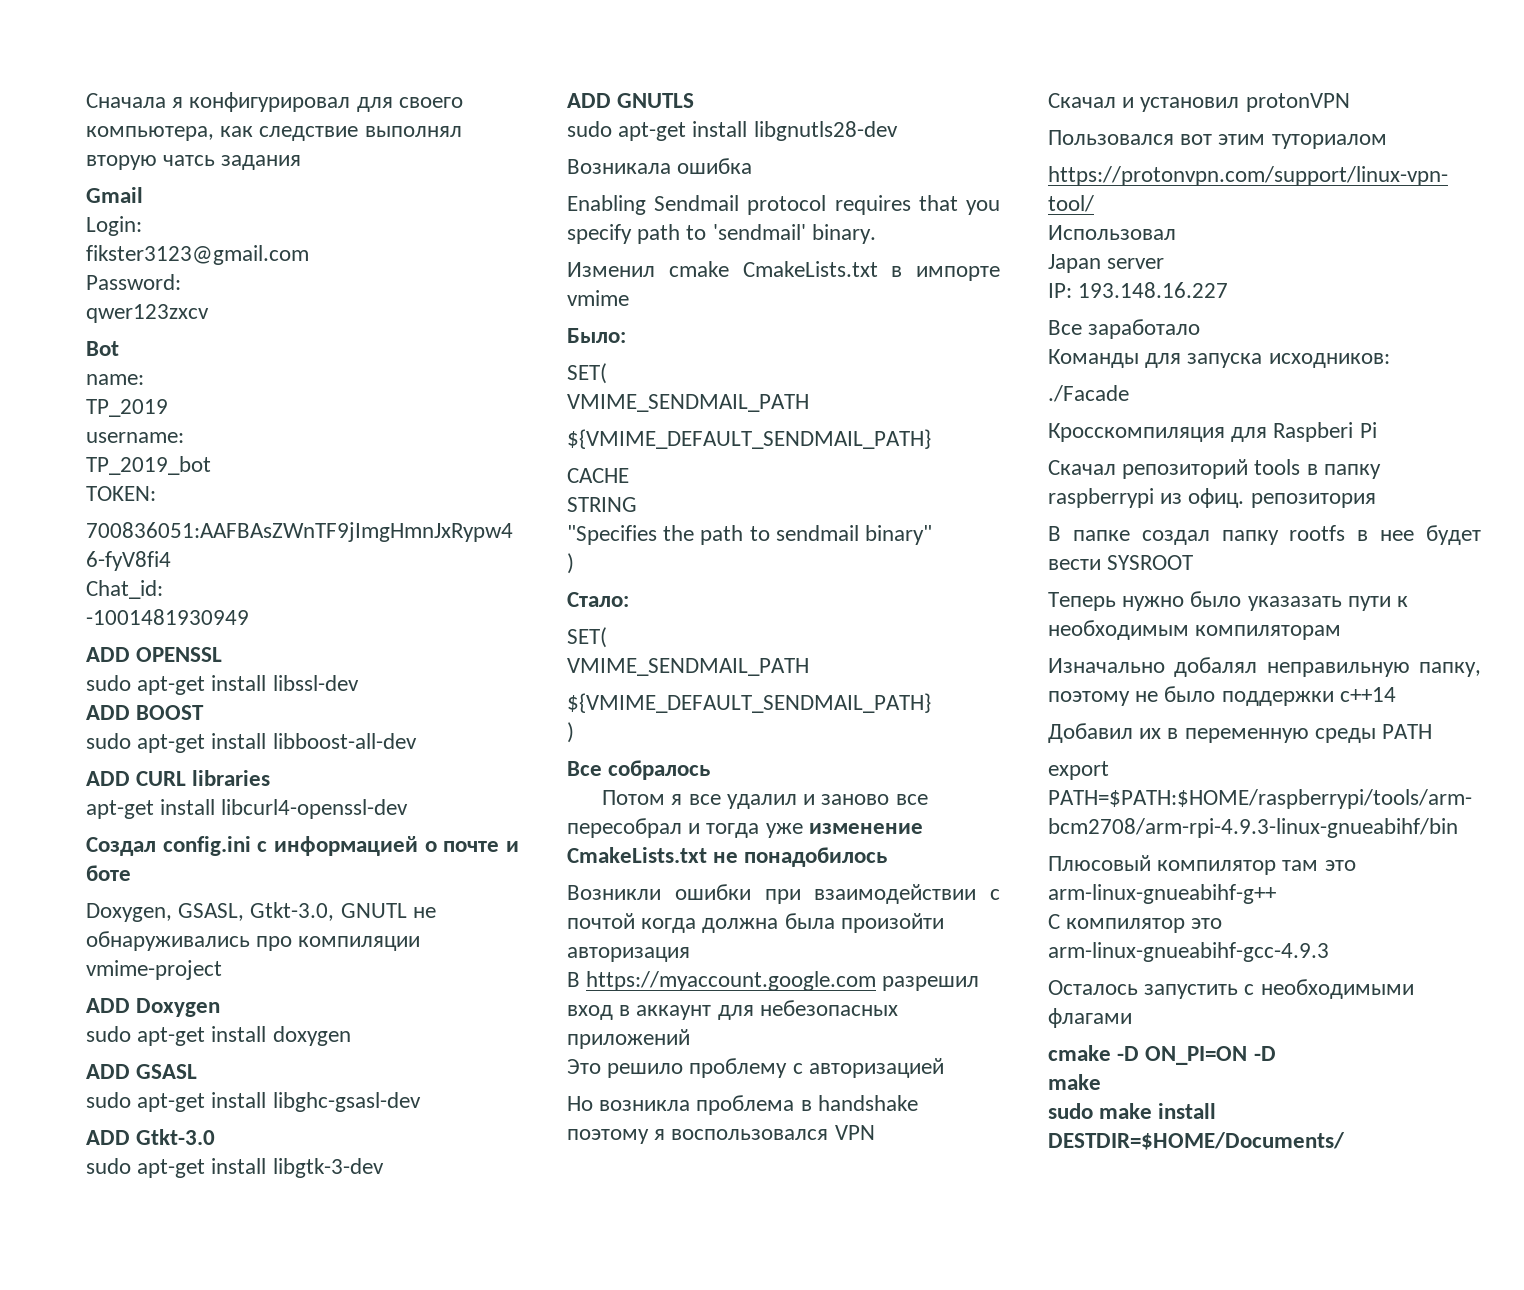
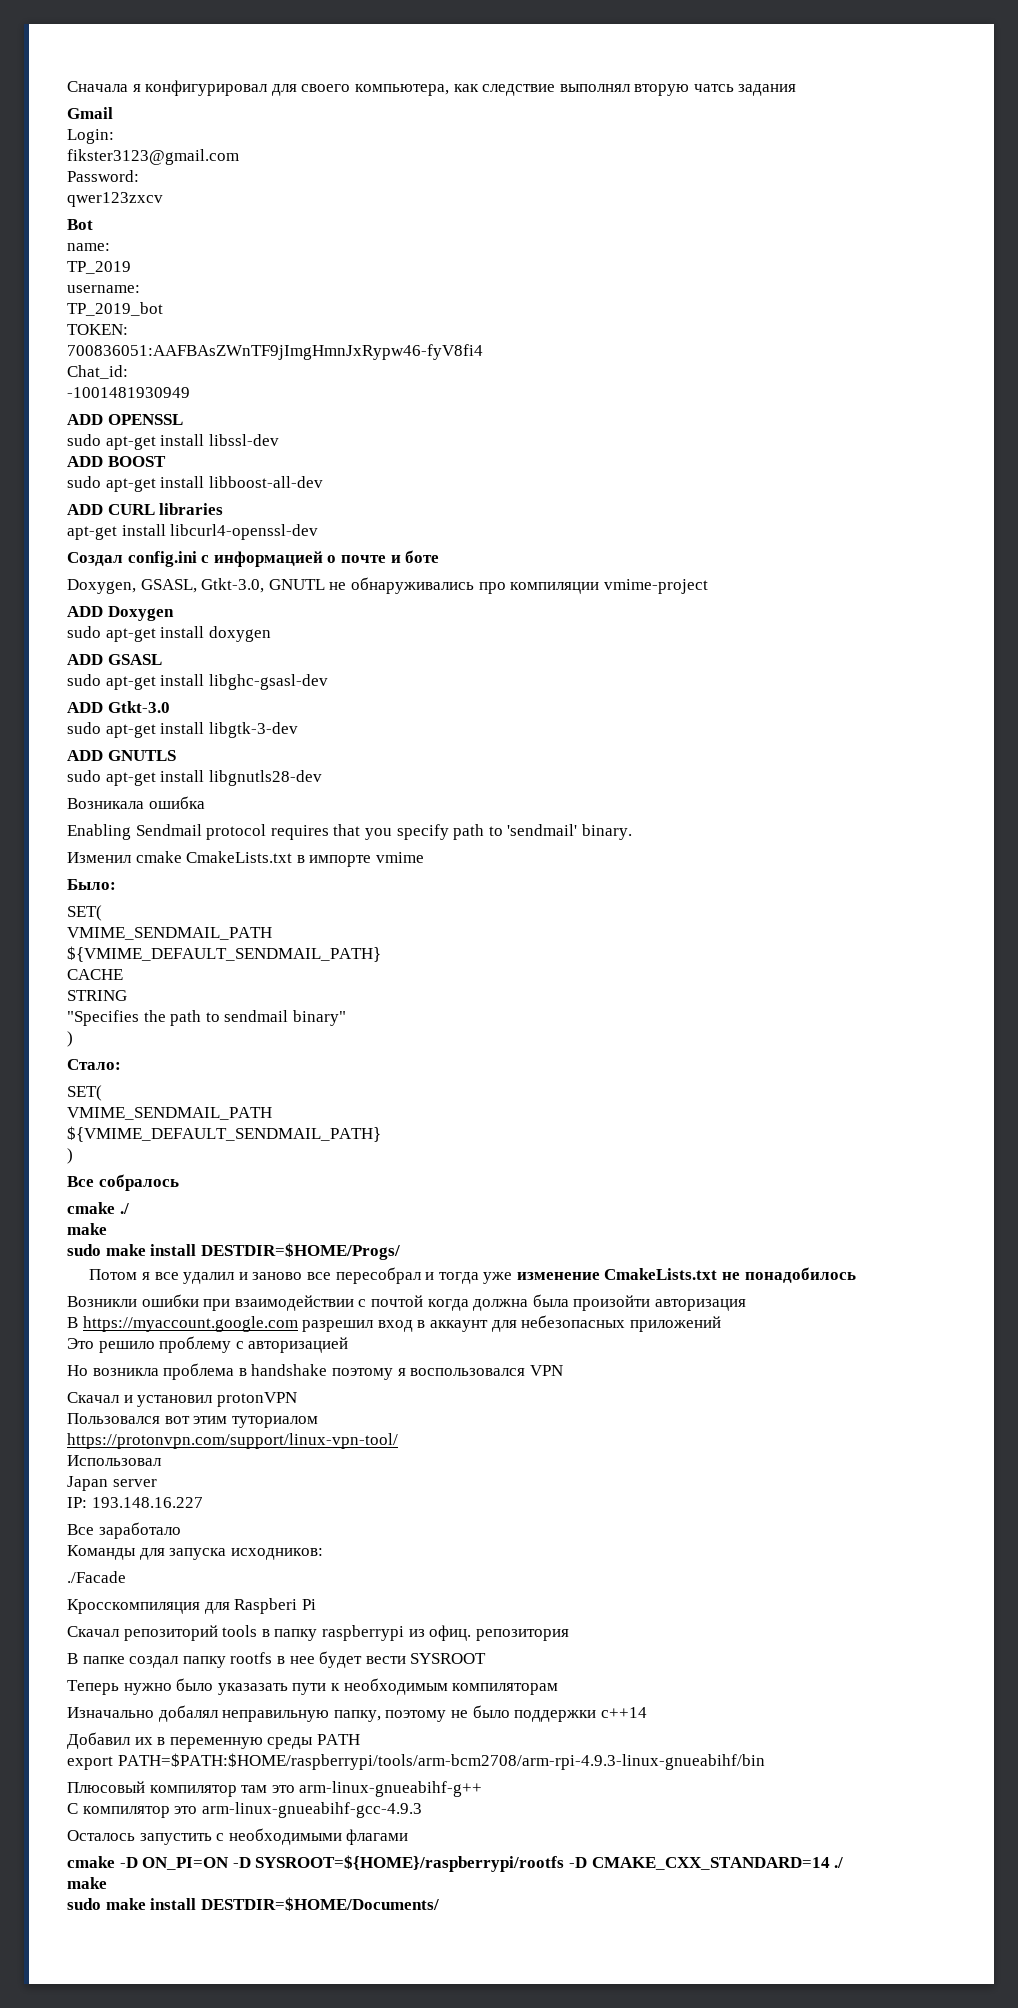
(711, 770) none -> [67,1202,129,1214] [67,1223,107,1235] [67,1243,400,1260] // cmake ./ // make // sudo make install DESTDIR=$HOME/Progs/
(1276, 1053) none -> [255,1855,844,1872] SYSROOT=${HOME}/raspberrypi/rootfs -D CMAKE_CXX_STANDARD=14 ./

